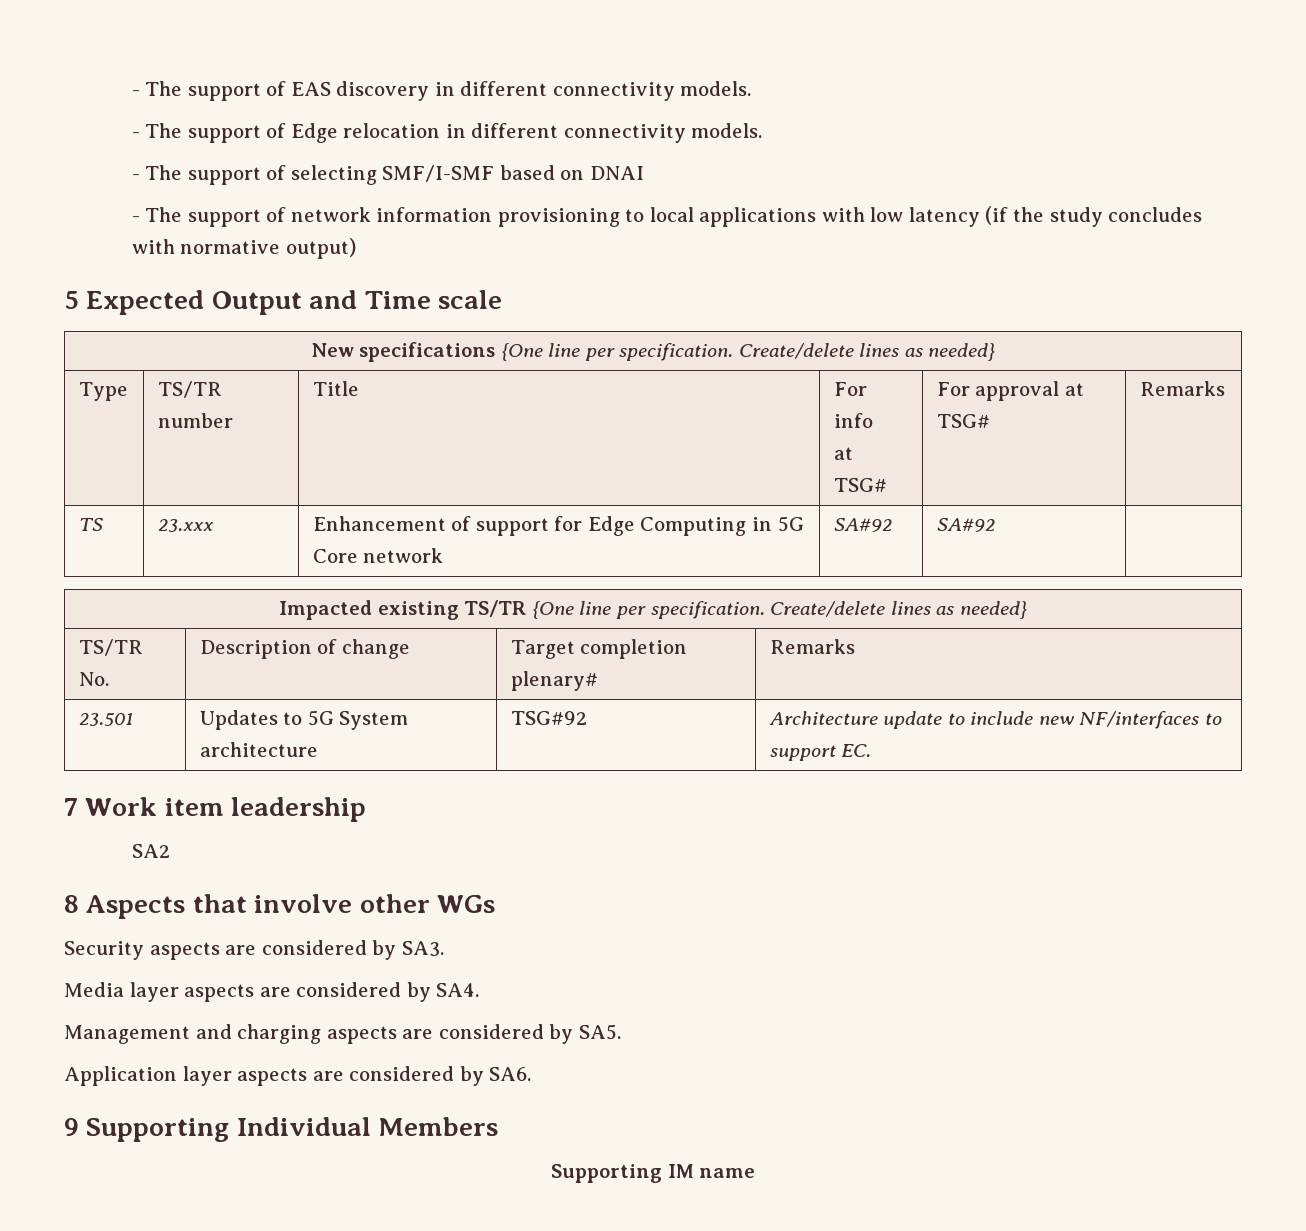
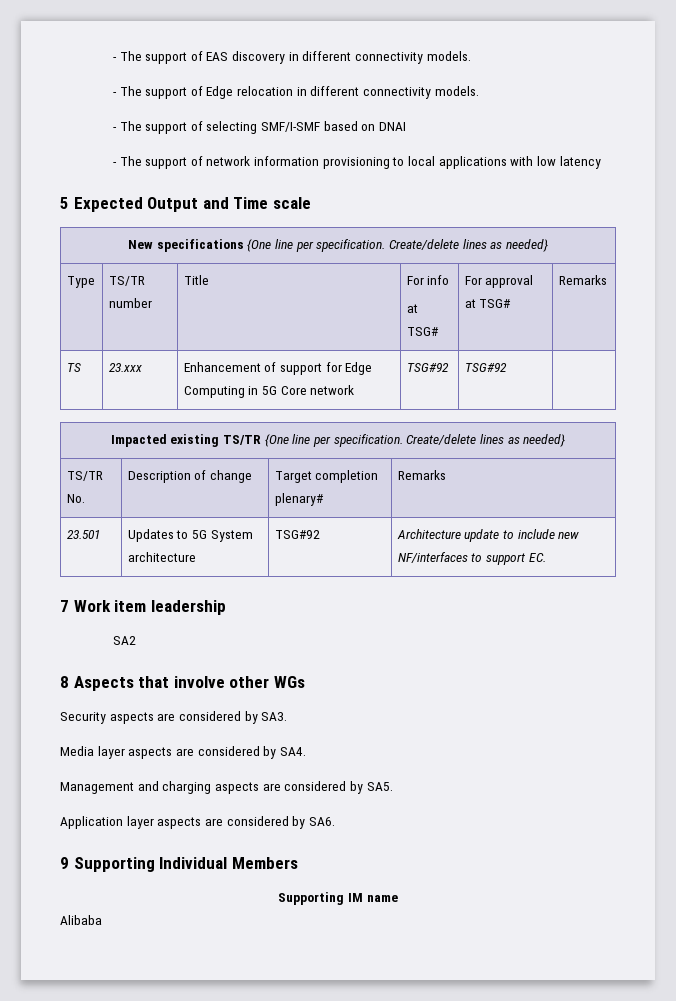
[985,206,1203,227] [131,238,356,259] (if the study concludes with normative output) -> (601, 162) none
[833,518,892,532] [936,518,995,532] SA#92 | SA#92 -> [406,363,449,372] [464,363,507,372] TSG#92 | TSG#92
(756, 1173) none -> [60,915,102,925] // Alibaba

